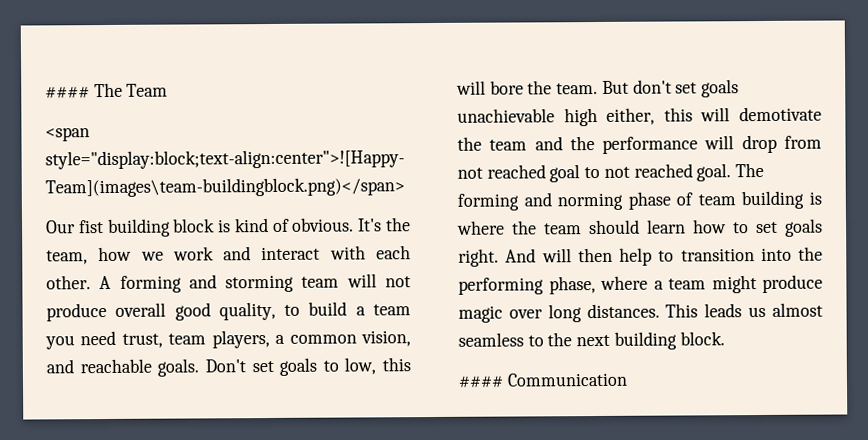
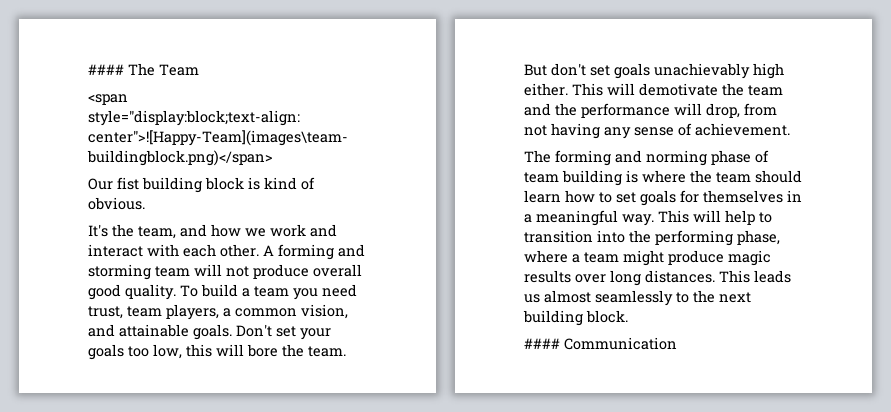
(355, 224) none -> (145, 203) //
(88, 257) none -> [180,224,207,237] and
[218,301,301,321] quality, to -> [125,284,198,300] quality. To
[79,358,152,374] reachable -> [119,324,189,337] attainable
[279,357,339,376] goals to -> [300,328,331,340] [88,344,149,360] your goals too
[457,107,693,127] unachievable high either, this -> [654,63,784,79] [524,83,603,96] unachievably high either. This
[741,134,777,154] drop -> [706,103,740,118] drop,
[486,163,732,183] reached goal to not reached goal. -> [551,123,790,139] having any sense of achievement. //
[458,247,613,267] right. And will then -> [680,190,802,203] [524,210,721,226] for themselves in a meaningful way. This will
(503, 314) none -> [524,270,571,283] results
[458,332,524,347] seamless -> [595,290,673,306] seamlessly

